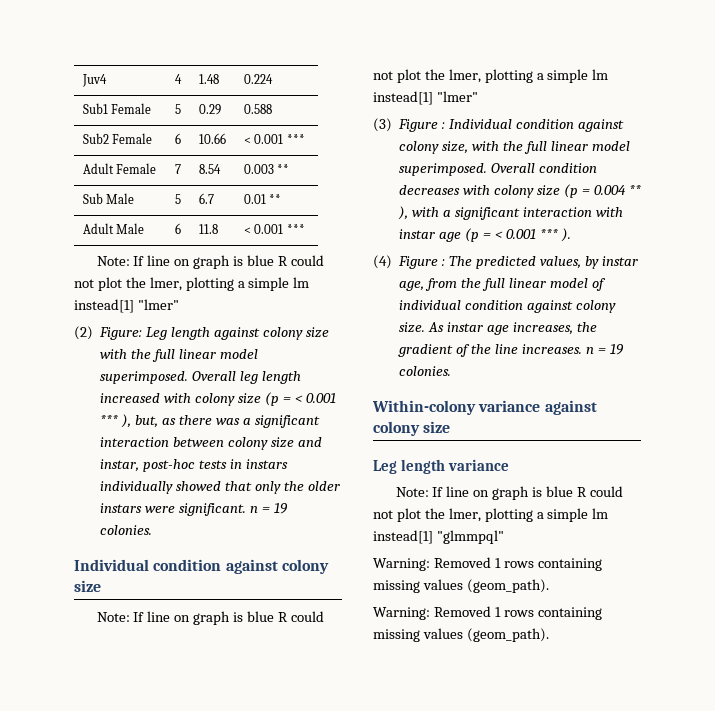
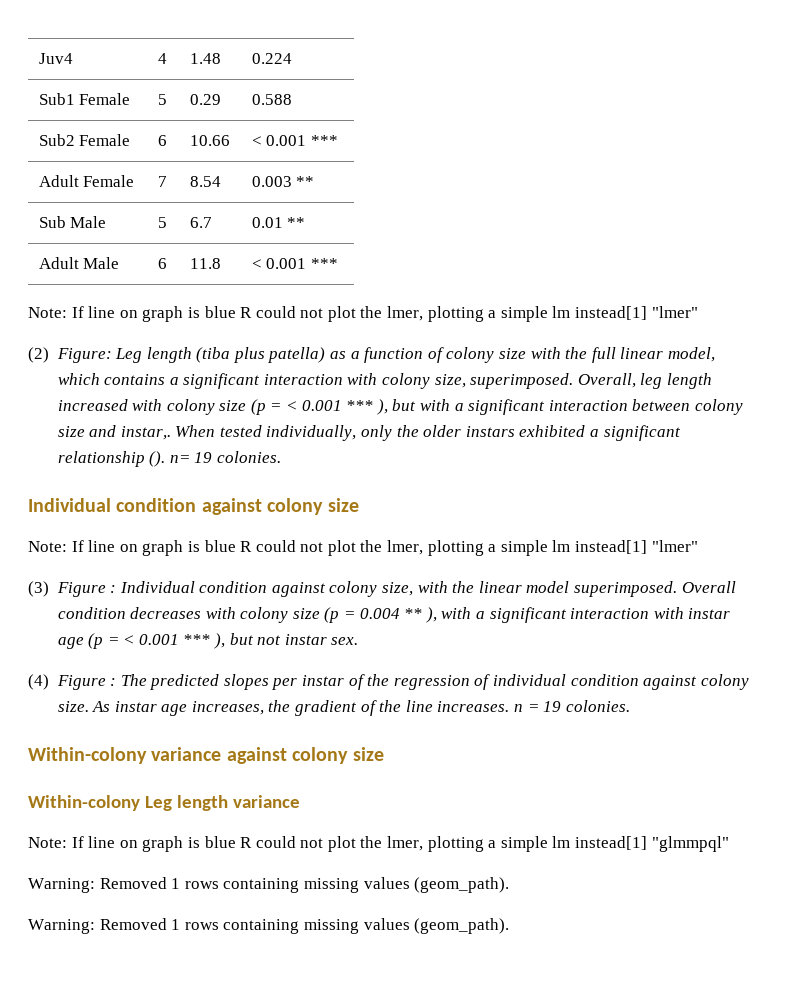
[213,327,260,340] against -> [196,347,444,363] (tiba plus patella) as a function of
[219,349,258,359] [100,371,237,384] model superimposed. Overall -> [667,347,715,362] [57,373,636,389] model, which contains a significant interaction with colony size, superimposed. Overall,
[135,415,240,428] but, as there was -> [392,399,450,411] but with
[100,459,288,472] [100,481,340,494] [100,503,270,516] instar, post-hoc tests in instars individually showed that only the older instars were significant. n = -> [120,425,681,441] [57,451,190,467] instar,. When tested individually, only the older instars exhibited a significant relationship (). n=
[523,141,547,154] full -> (475, 587) none
[560,228,571,242] ). -> [214,633,359,649] ), but not instar sex.
[539,256,638,269] [399,278,588,291] values, by instar age, from the full linear model -> [223,674,470,690] slopes per instar of the regression
(451, 427) none -> [28,795,140,811] Within-colony

